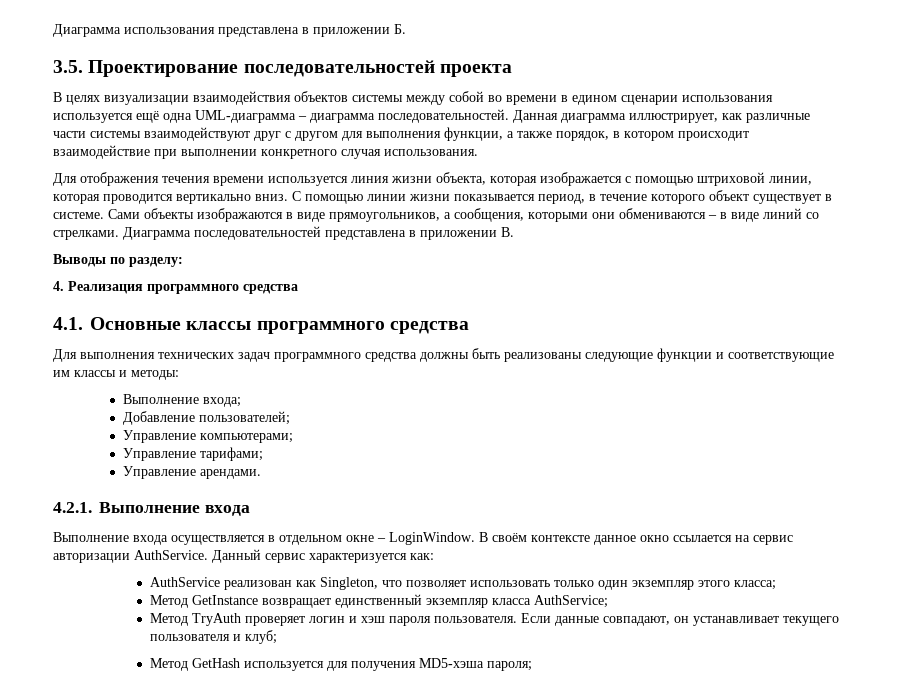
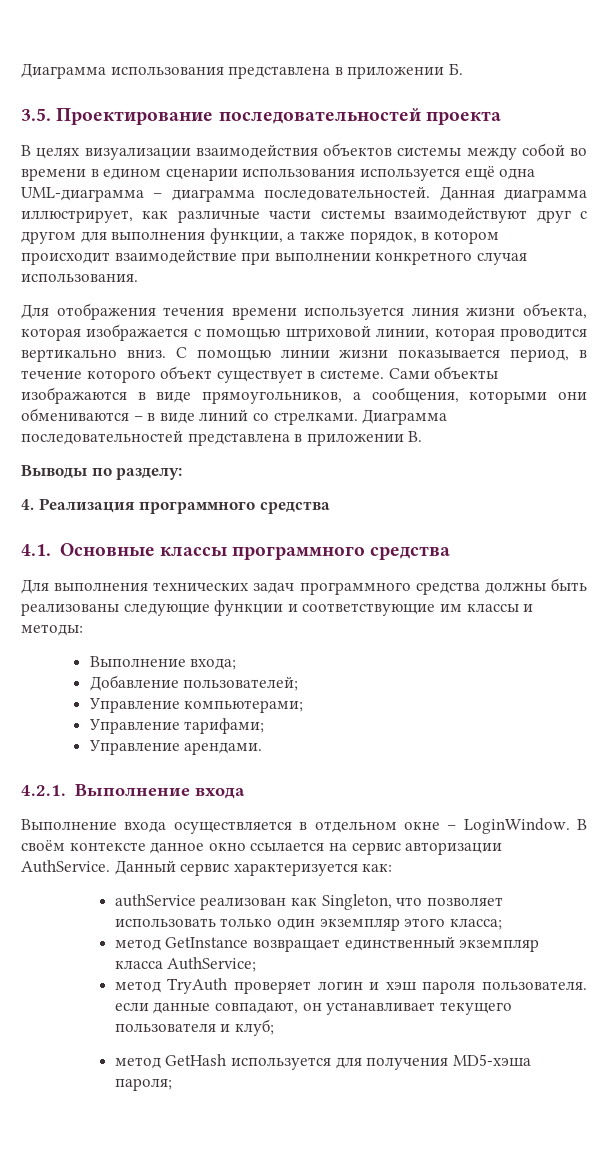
[149,577,220,587] AuthService -> [114,894,196,907] authService
[149,595,188,608] Метод -> [114,939,161,951] метод
[149,613,188,626] Метод -> [114,981,161,993] метод
[520,613,551,623] Если -> [114,1002,149,1011] если
[149,658,188,671] Метод -> [114,1057,161,1069] метод

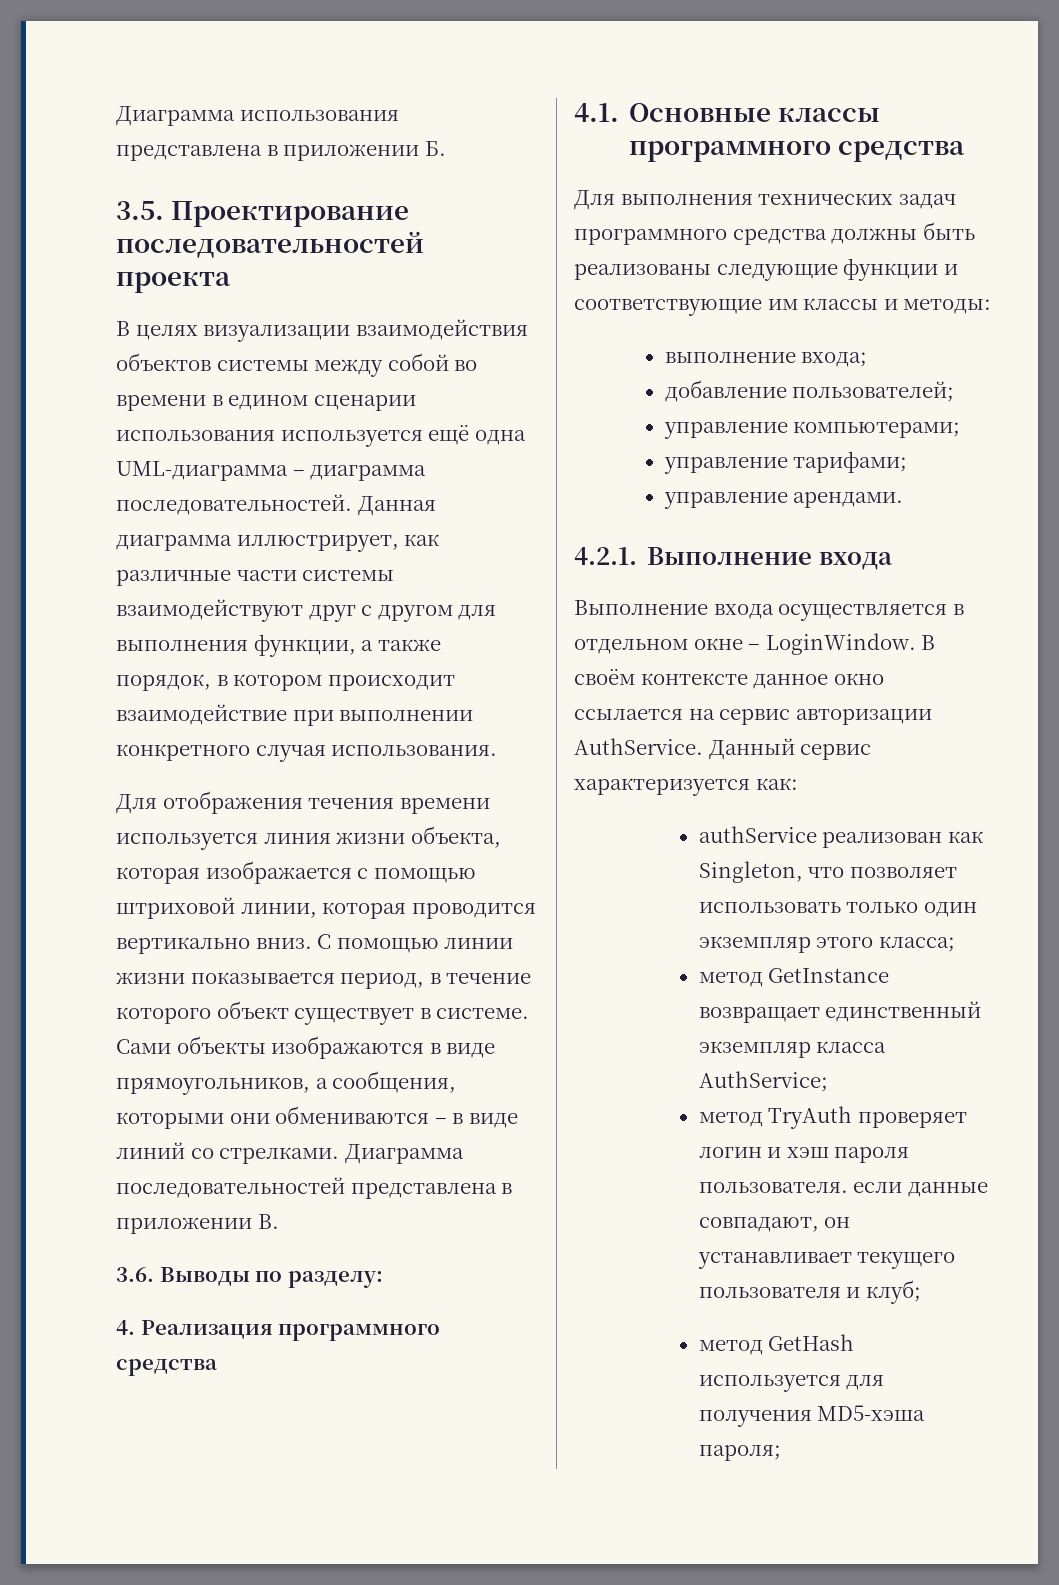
(423, 436) none -> [116,1267,154,1282] 3.6.
[89,656,186,667] Выполнение -> [664,352,796,363] выполнение
[89,675,179,691] Добавление -> [664,380,787,402] добавление
[88,698,180,713] Управление -> [663,422,788,439] управление
[88,719,180,734] Управление -> [663,457,788,474] управление
[88,740,180,755] Управление -> [663,492,788,509] управление

